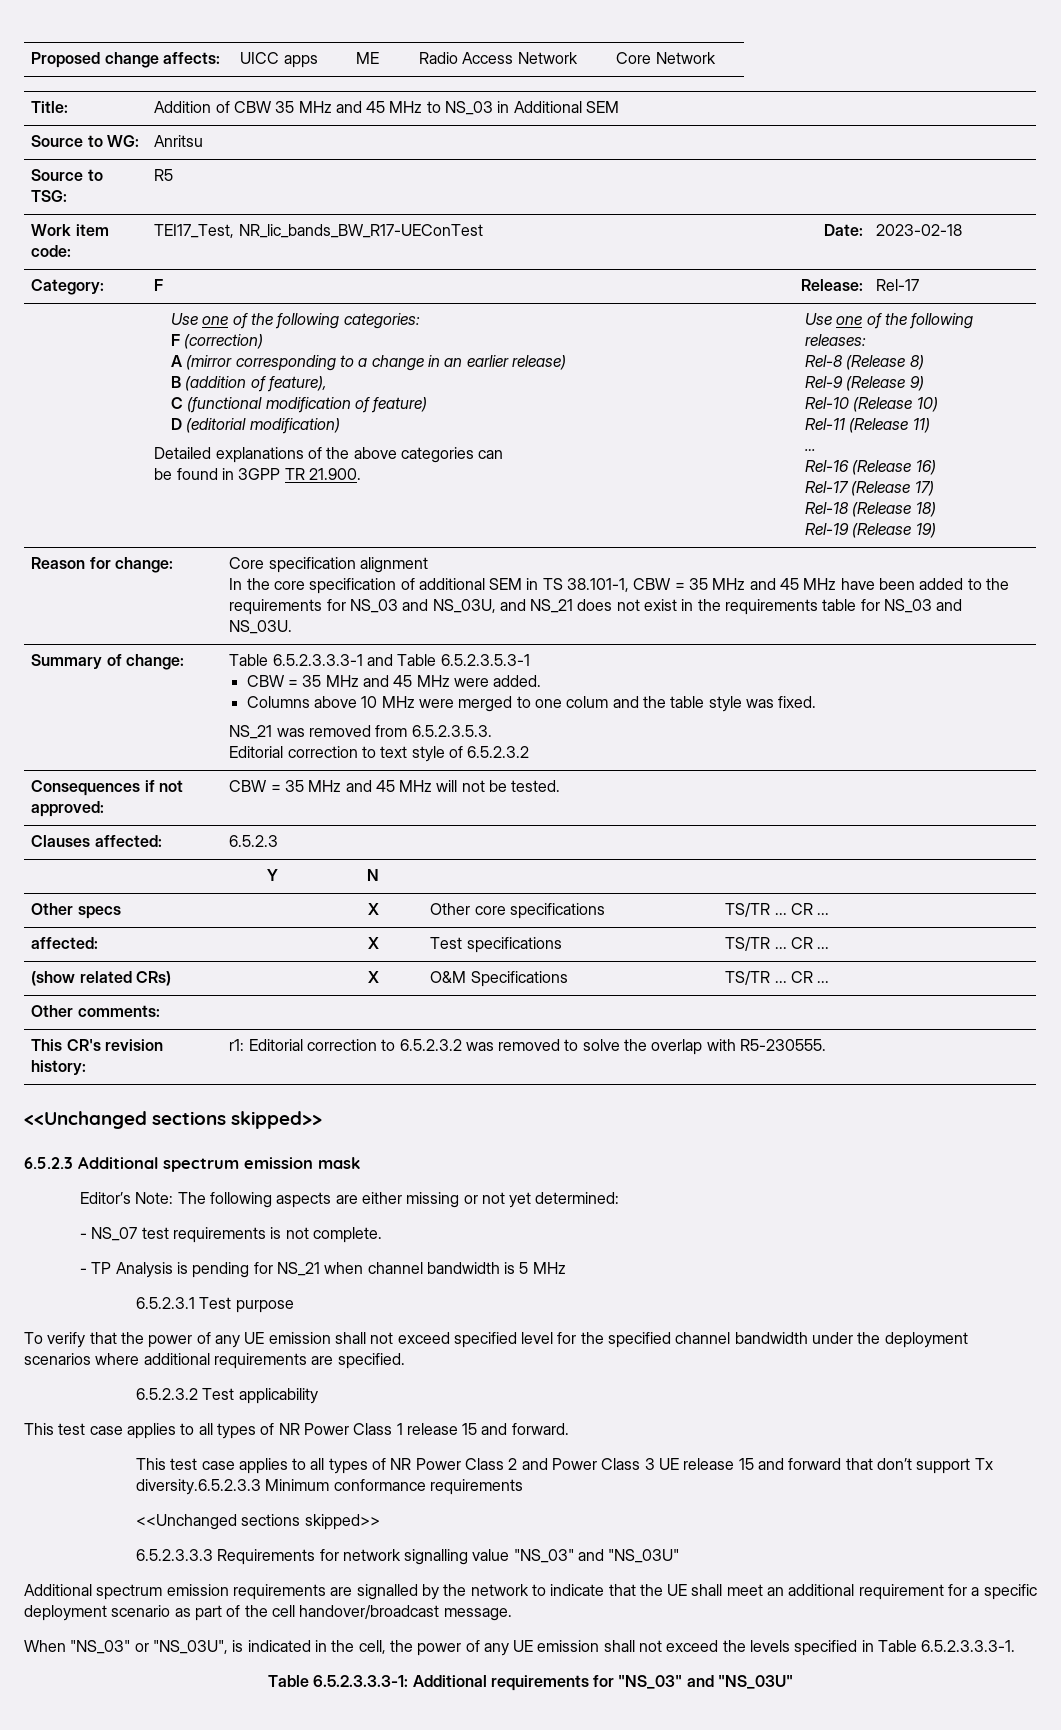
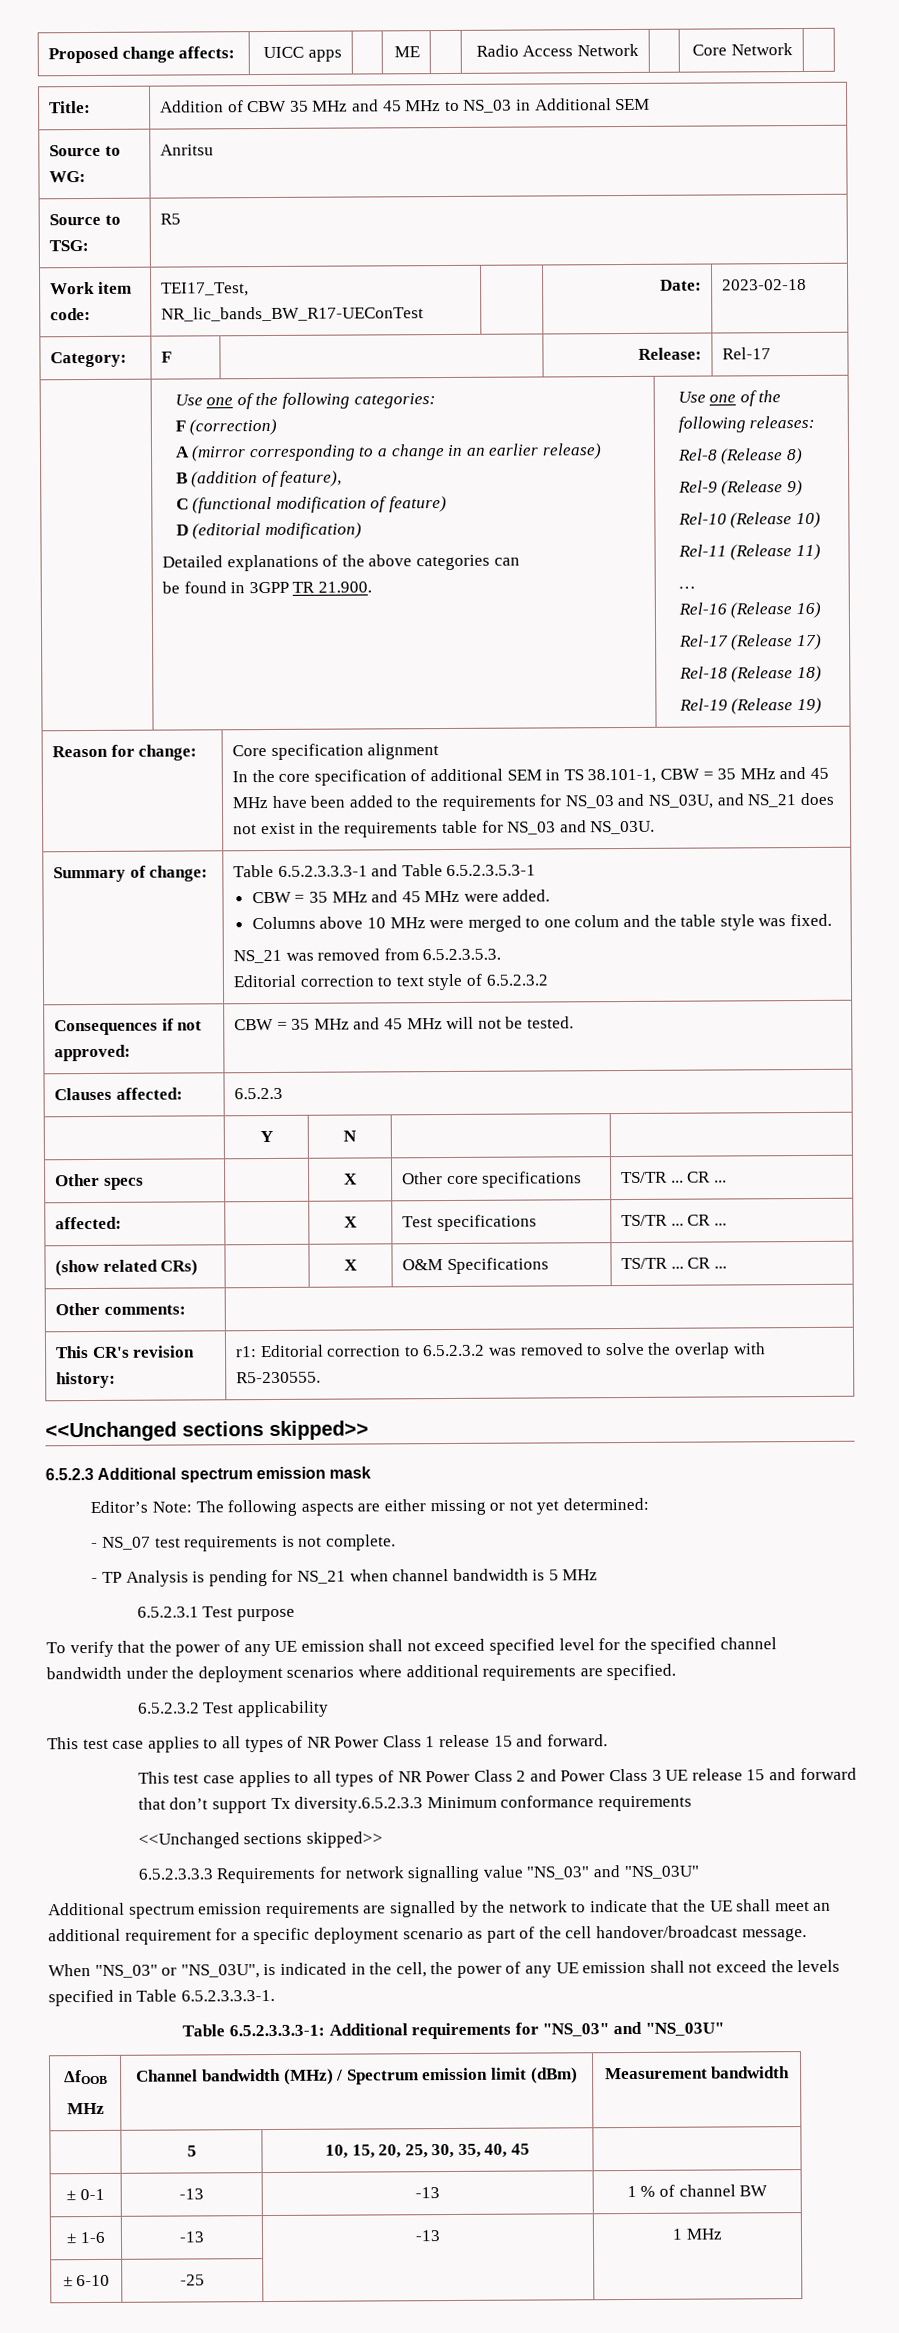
(794, 1682) none -> [63,2069,108,2085] [66,2102,105,2115] [136,2067,578,2085] [604,2066,791,2080] [186,2145,197,2157] [324,2143,531,2159] [66,2188,105,2201] [179,2188,204,2200] [415,2187,441,2199] [626,2184,769,2198] [66,2231,106,2244] [179,2231,205,2243] [415,2230,442,2242] [672,2228,722,2240] [62,2274,111,2287] [180,2274,205,2286] // ΔfOOB // MHz | Channel bandwidth (MHz) / Spectrum emission limit (dBm) | Measurement bandwidth // | 5 | 10, 15, 20, 25, 30, 35, 40, 45 | // ± 0-1 | -13 | -13 | 1 % of channel BW // ± 1-6 | -13 | -13 | 1 MHz // ± 6-10 | -25 | |

